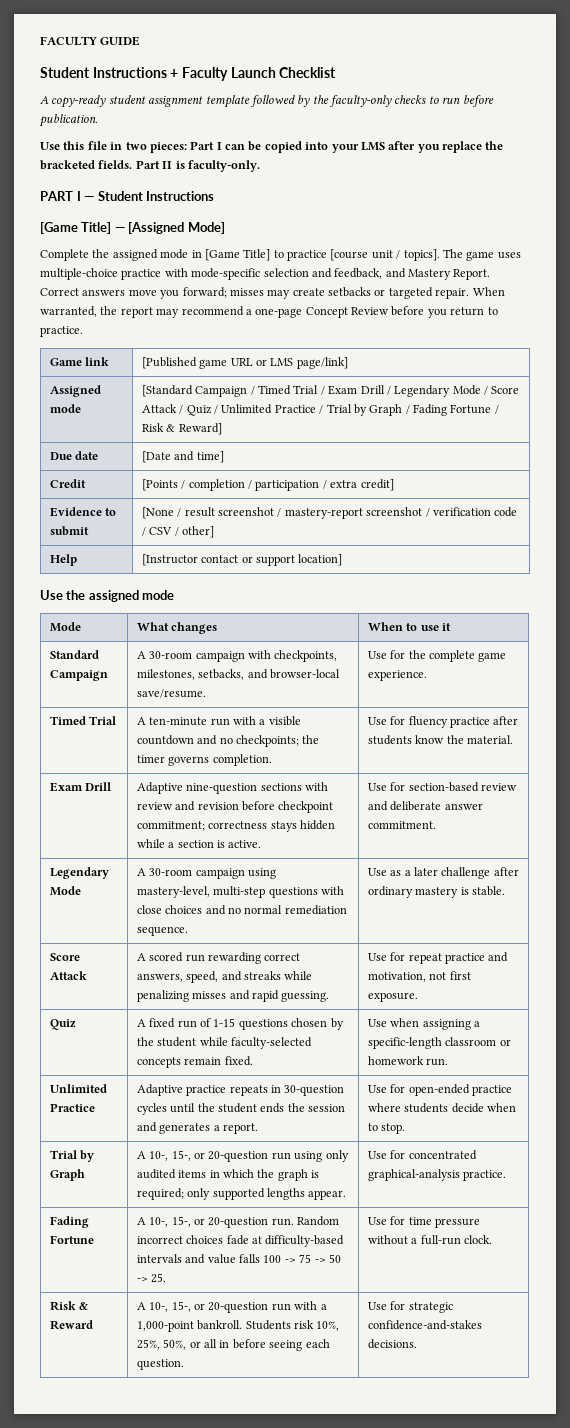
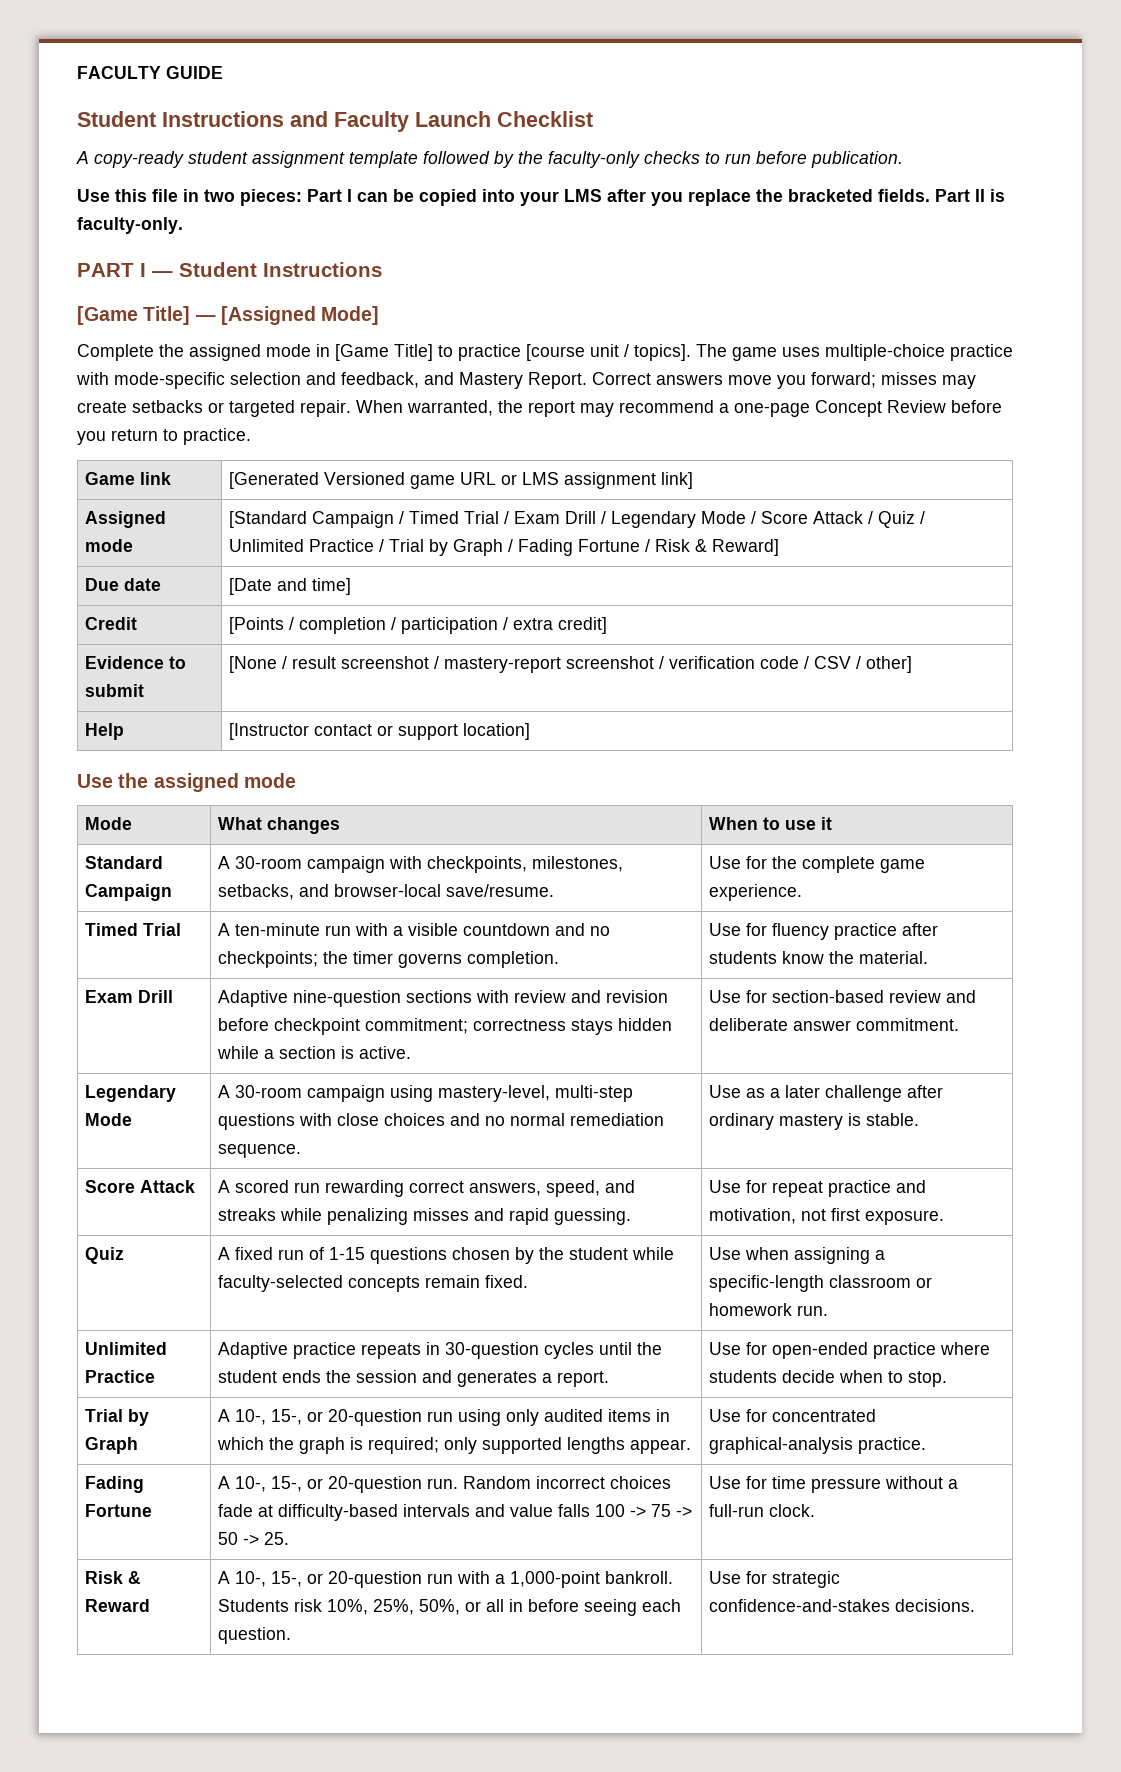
[170,69,179,78] + -> [290,111,328,127] and
[141,357,197,369] [Published -> [229,472,406,489] [Generated Versioned
[296,357,348,369] page/link] -> [564,472,694,489] assignment link]

